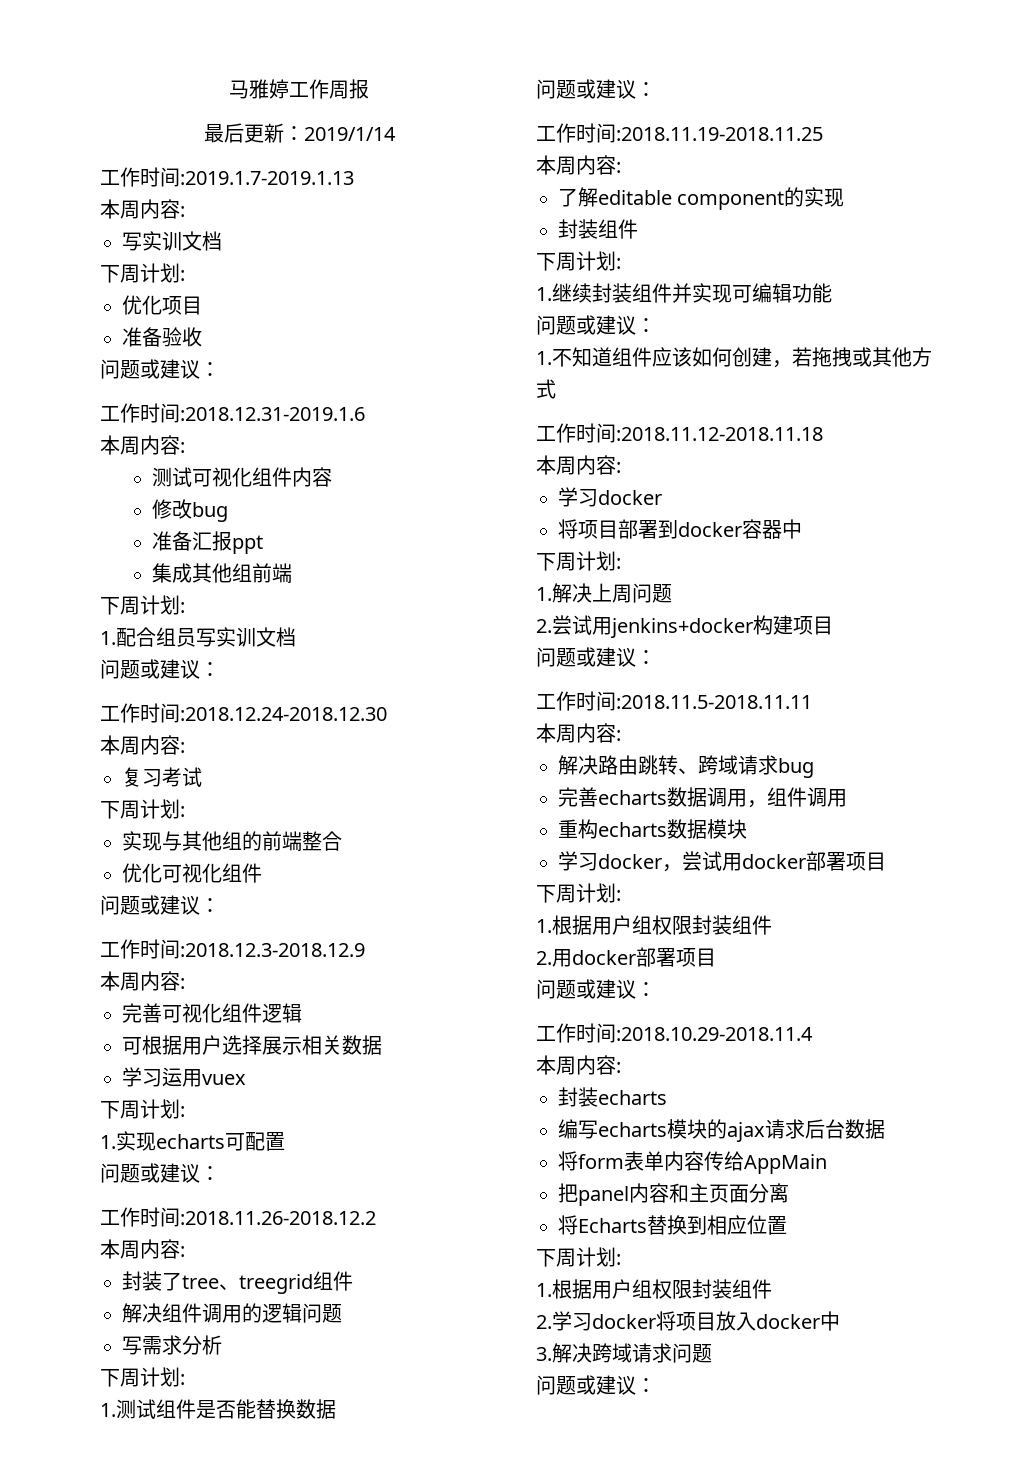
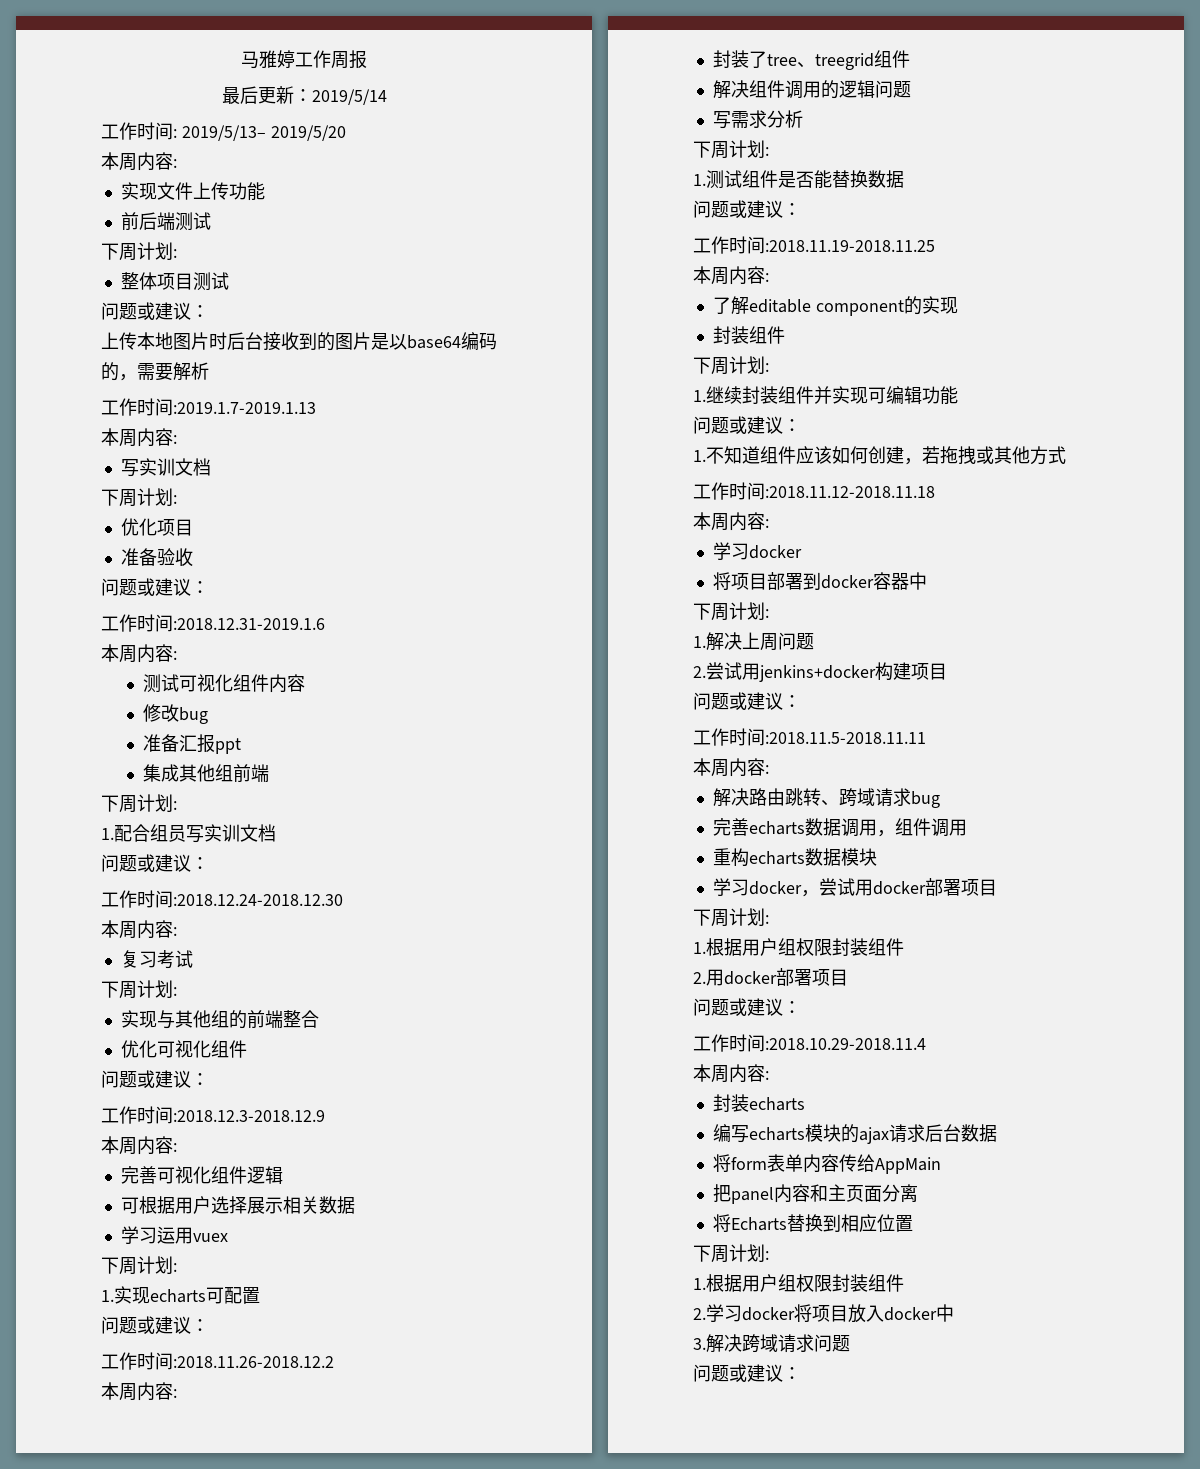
[303,127,396,141] 2019/1/14 -> [311,89,387,105] [101,122,346,141] [101,152,177,171] [120,182,265,201] [120,212,211,231] [101,242,177,261] [120,272,229,291] [101,302,209,320] [101,332,497,351] [101,362,209,381] 2019/5/14 // 工作时间: 2019/5/13– 2019/5/20 // 本周内容: // 实现文件上传功能 // 前后端测试 // 下周计划: // 整体项目测试 // 问题或建议： // 上传本地图片时后台接收到的图片是以base64编码的，需要解析

